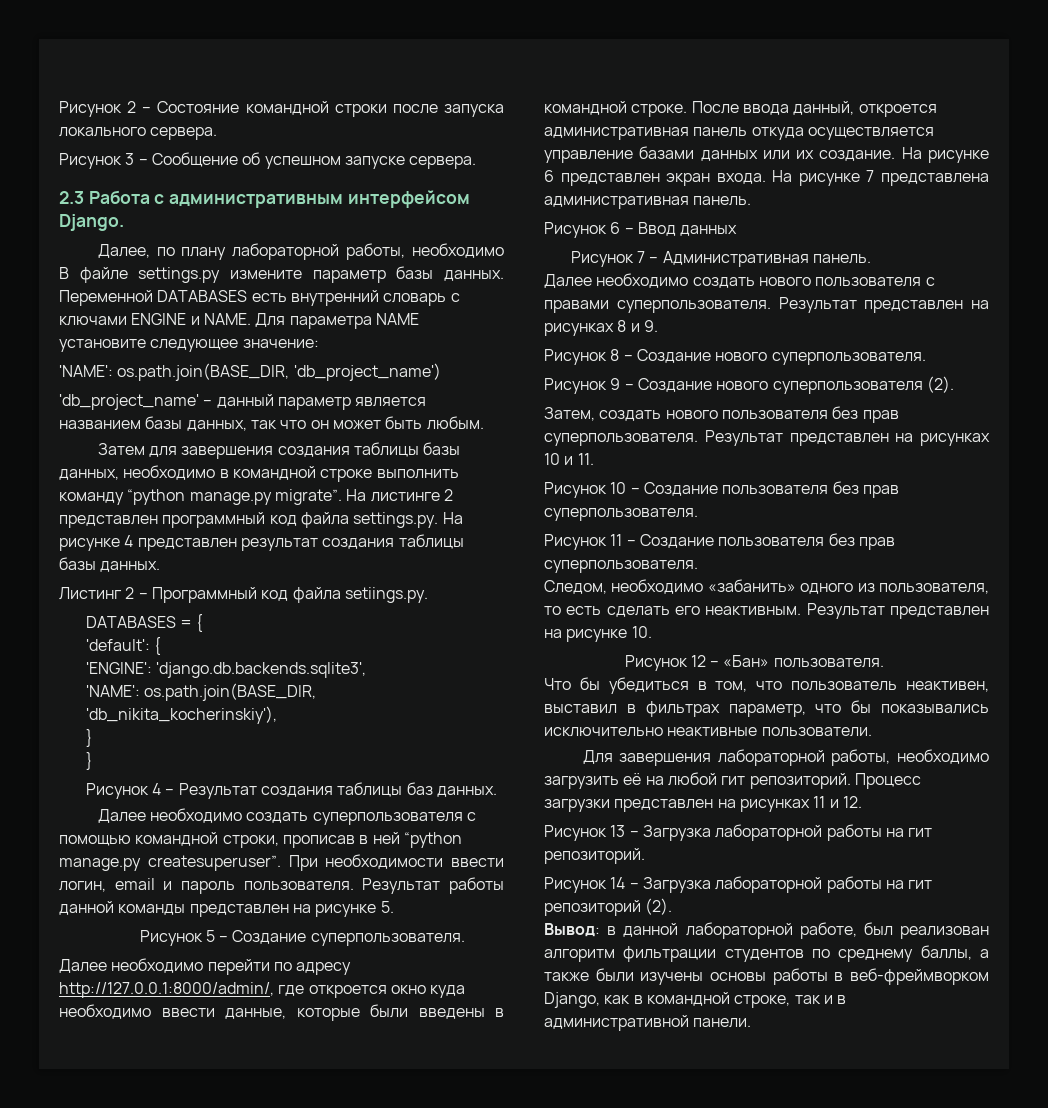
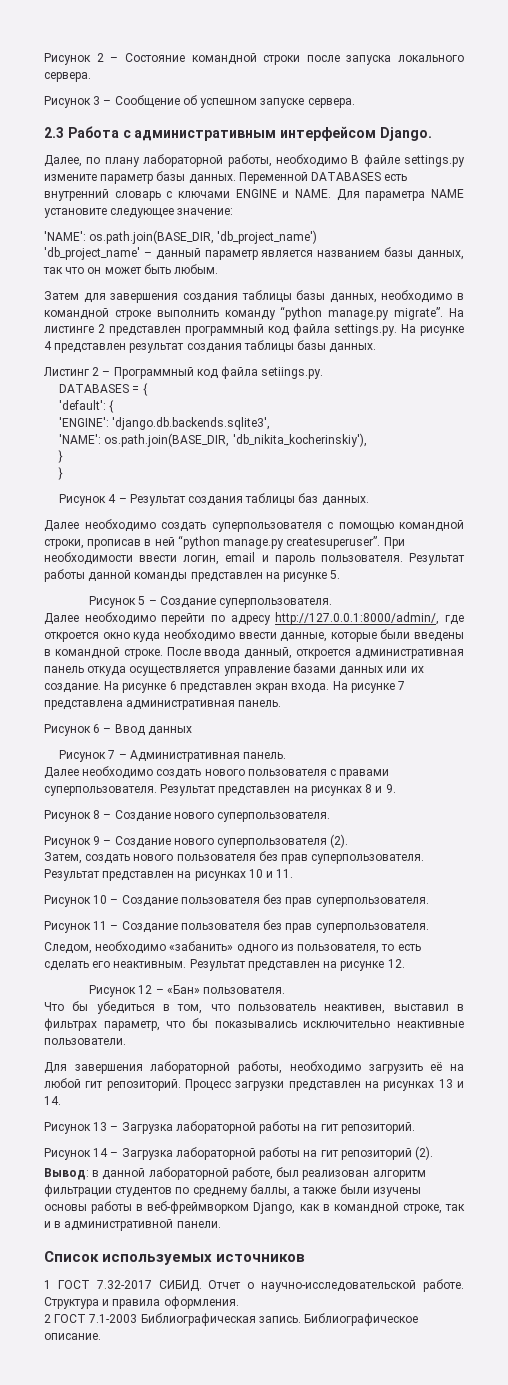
[631,626,652,638] 10. -> [387,959,405,968] 12.
[813,796,862,808] 11 и 12. -> [438,1079,464,1088] [44,1096,61,1105] 13 и 14.
(752, 1023) none -> [44,1251,306,1265] [44,1279,464,1292] [44,1296,239,1309] [44,1313,419,1326] [44,1333,101,1340] // Список используемых источников // 1 ГОСТ 7.32-2017 СИБИД. Отчет о научно-исследовательской работе. Структура и правила оформления. // 2 ГОСТ 7.1-2003 Библиографическая запись. Библиографическое описание.

